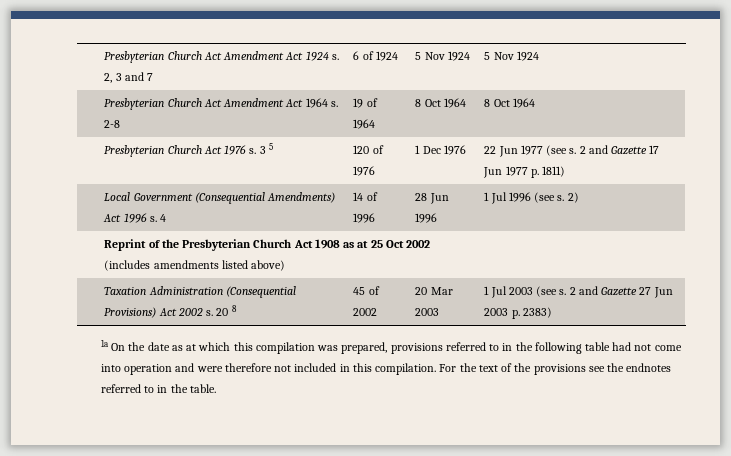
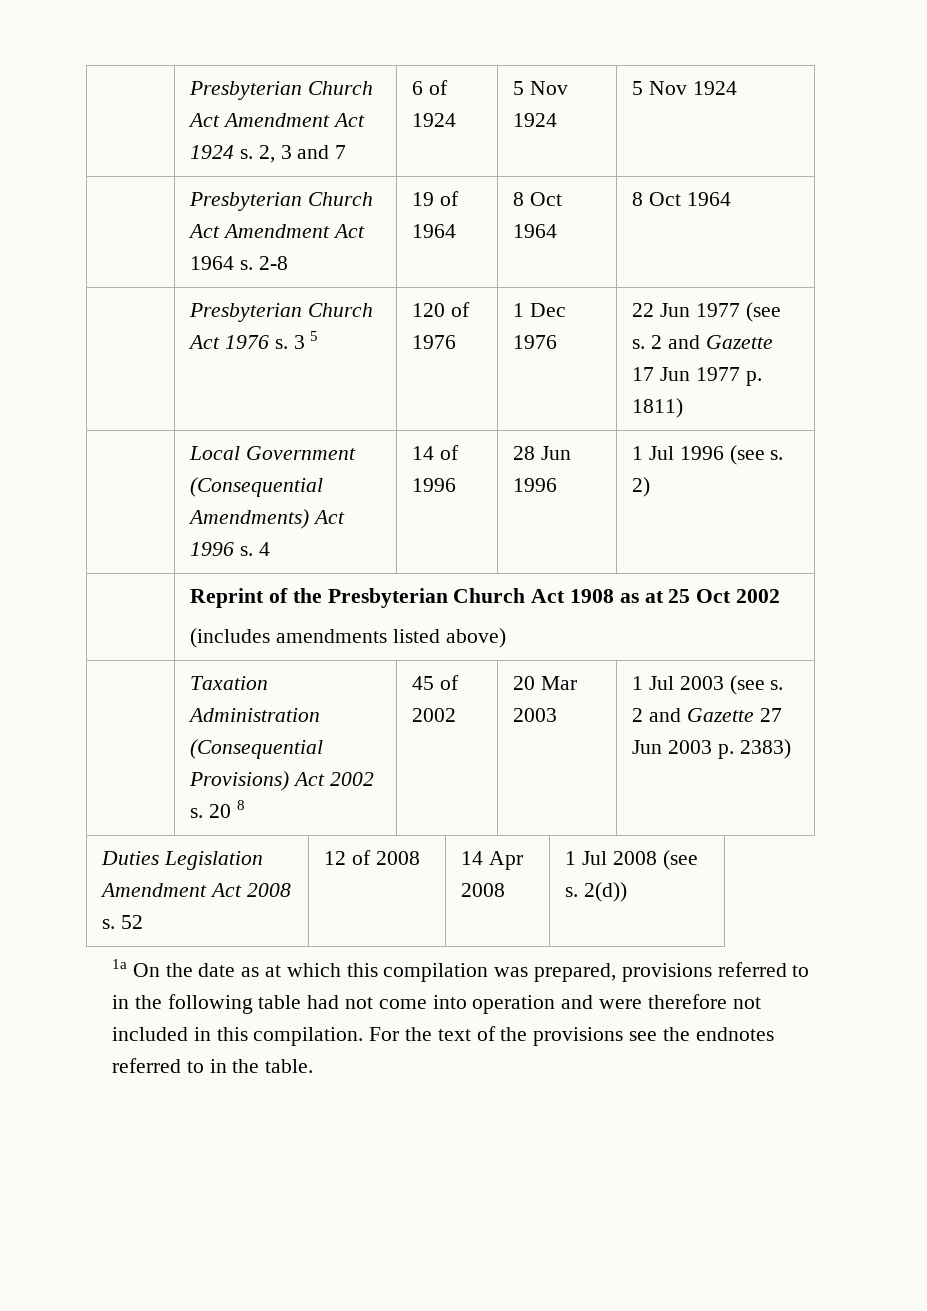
(552, 312) none -> [101,851,263,870] [100,883,291,897] [102,915,143,929] [324,850,420,865] [461,851,523,870] [461,883,506,897] [565,850,698,870] [565,882,627,902] // Duties Legislation Amendment Act 2008 s. 52 | 12 of 2008 | 14 Apr 2008 | 1 Jul 2008 (see s. 2(d))

